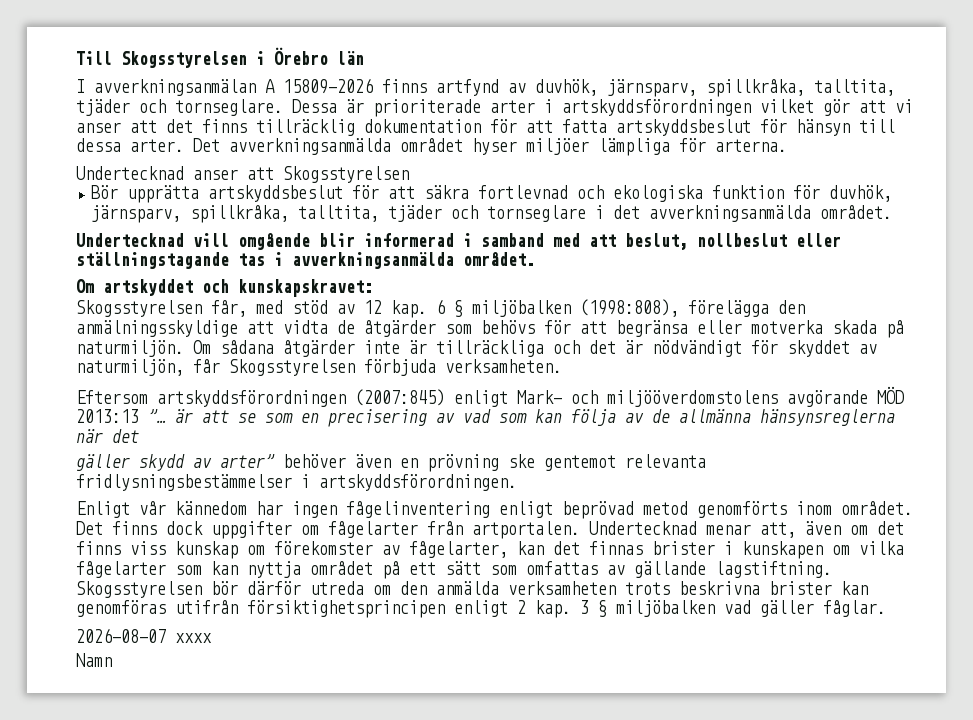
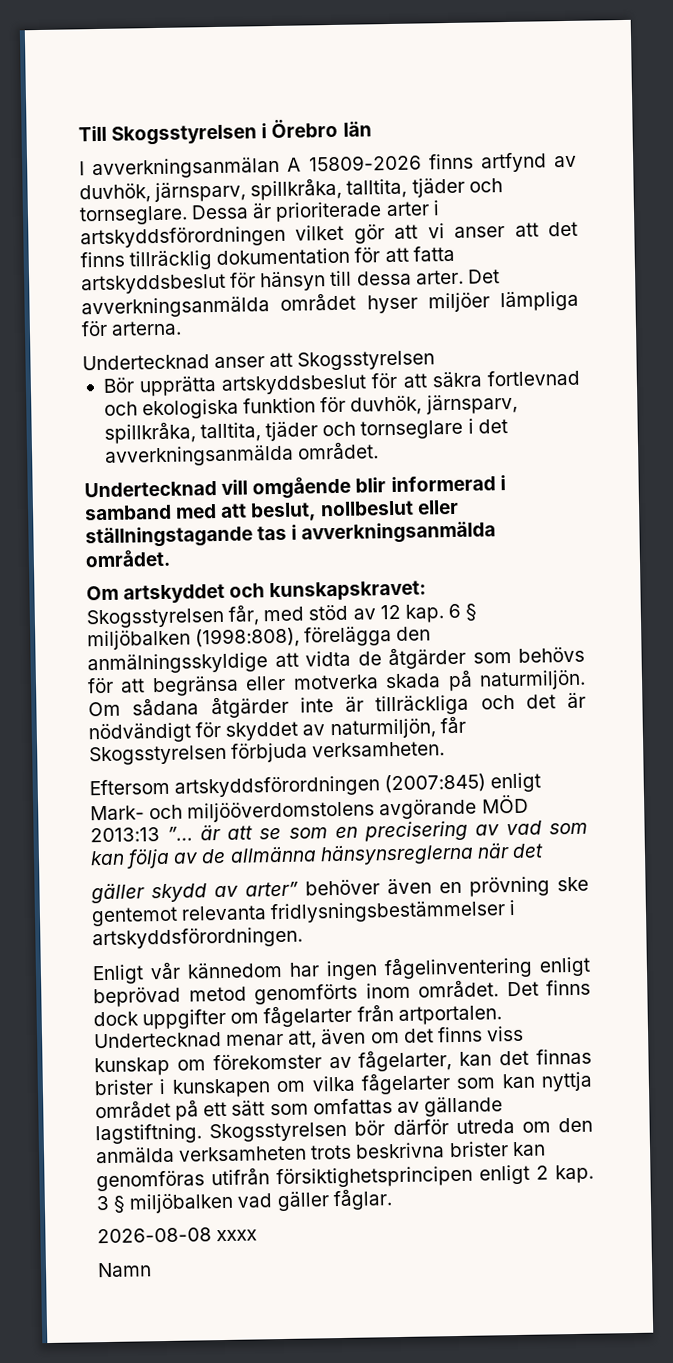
[76,628,166,643] 2026-08-07 -> [97,1227,212,1244] 2026-08-08

